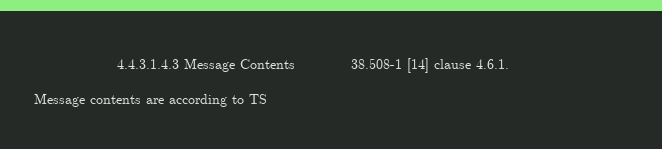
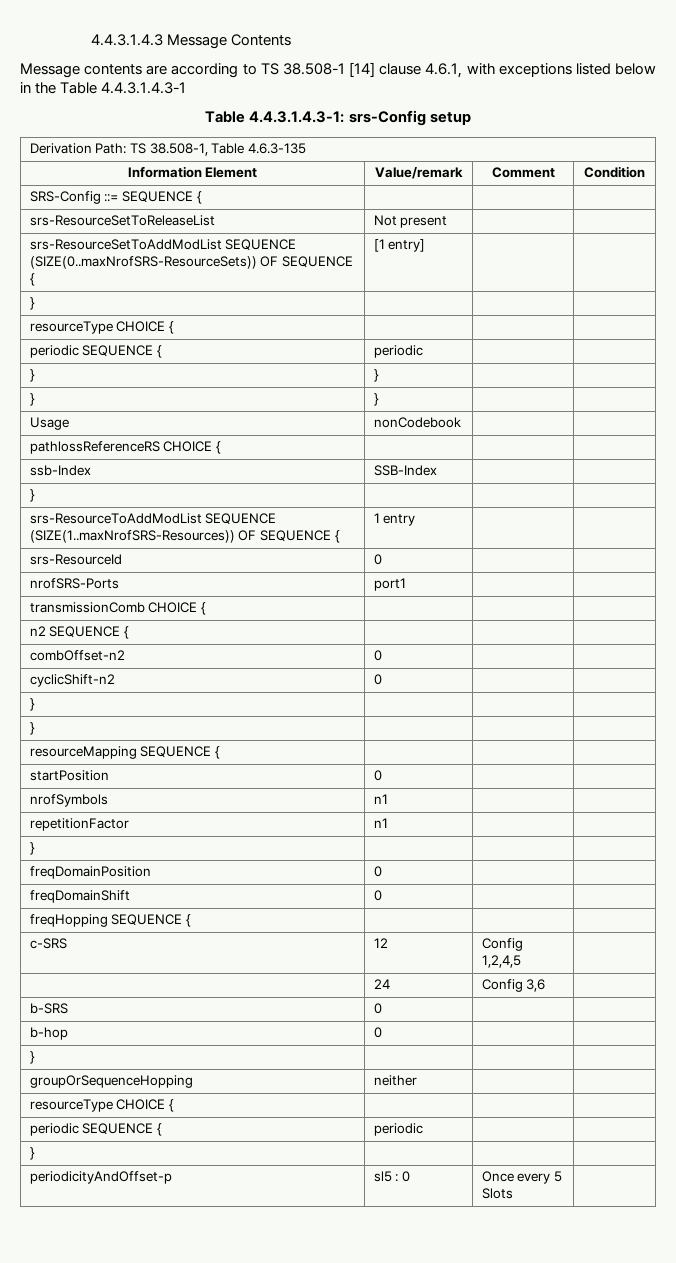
[476,59,509,69] 4.6.1. -> [425,63,656,78] [20,82,187,94] [205,110,471,126] [29,143,306,156] [127,166,258,178] [374,167,463,179] [491,167,555,178] [584,166,645,178] [29,191,202,204] [29,215,215,226] [373,215,448,228] [29,239,297,250] [29,256,353,269] [29,273,35,286] [373,239,426,252] [29,297,35,310] [29,321,174,334] [29,345,162,358] [373,345,423,358] [29,369,35,382] [373,369,379,382] [29,393,35,406] [373,393,379,406] [29,417,69,430] [373,417,461,428] [29,441,221,454] [29,465,91,476] [373,465,437,476] [29,489,35,502] [29,513,277,524] [29,530,340,543] [373,513,416,526] [29,554,122,565] [373,554,382,565] [29,578,119,589] [373,578,406,591] [29,602,206,615] [29,626,129,639] [29,650,125,661] [373,650,382,661] [29,674,115,687] [373,674,382,685] [29,698,35,711] [29,722,35,735] [29,746,220,759] [29,770,109,781] [373,770,382,781] [29,794,108,807] [373,794,388,804] [29,818,129,831] [373,818,388,828] [29,842,35,855] [29,866,151,879] [373,866,382,877] [29,890,130,903] [373,890,382,901] [29,914,191,927] [29,938,67,949] [373,938,388,948] [481,938,523,951] [481,955,521,968] [373,979,390,989] [481,979,546,992] [29,1003,68,1014] [373,1003,382,1014] [29,1027,68,1040] [373,1027,382,1038] [29,1051,35,1064] [29,1075,193,1088] [373,1075,417,1086] [29,1099,174,1112] [29,1123,162,1136] [373,1123,423,1136] [29,1147,35,1160] [29,1171,172,1184] [373,1171,410,1182] [481,1171,562,1184] [481,1188,513,1199] 4.6.1, with exceptions listed below in the Table 4.4.3.1.4.3-1 // Table 4.4.3.1.4.3-1: srs-Config setup // Derivation Path: TS 38.508-1, Table 4.6.3-135 // Information Element | Value/remark | Comment | Condition // SRS-Config ::= SEQUENCE { | | | // srs-ResourceSetToReleaseList | Not present | | // srs-ResourceSetToAddModList SEQUENCE (SIZE(0..maxNrofSRS-ResourceSets)) OF SEQUENCE { | [1 entry] | | // } | | | // resourceType CHOICE { | | | // periodic SEQUENCE { | periodic | | // } | } | | // } | } | | // Usage | nonCodebook | | // pathlossReferenceRS CHOICE { | | | // ssb-Index | SSB-Index | | // } | | | // srs-ResourceToAddModList SEQUENCE (SIZE(1..maxNrofSRS-Resources)) OF SEQUENCE { | 1 entry | | // srs-ResourceId | 0 | | // nrofSRS-Ports | port1 | | // transmissionComb CHOICE { | | | // n2 SEQUENCE { | | | // combOffset-n2 | 0 | | // cyclicShift-n2 | 0 | | // } | | | // } | | | // resourceMapping SEQUENCE { | | | // startPosition | 0 | | // nrofSymbols | n1 | | // repetitionFactor | n1 | | // } | | | // freqDomainPosition | 0 | | // freqDomainShift | 0 | | // freqHopping SEQUENCE { | | | // c-SRS | 12 | Config 1,2,4,5 | // | 24 | Config 3,6 | // b-SRS | 0 | | // b-hop | 0 | | // } | | | // groupOrSequenceHopping | neither | | // resourceType CHOICE { | | | // periodic SEQUENCE { | periodic | | // } | | | // periodicityAndOffset-p | sl5 : 0 | Once every 5 Slots |

